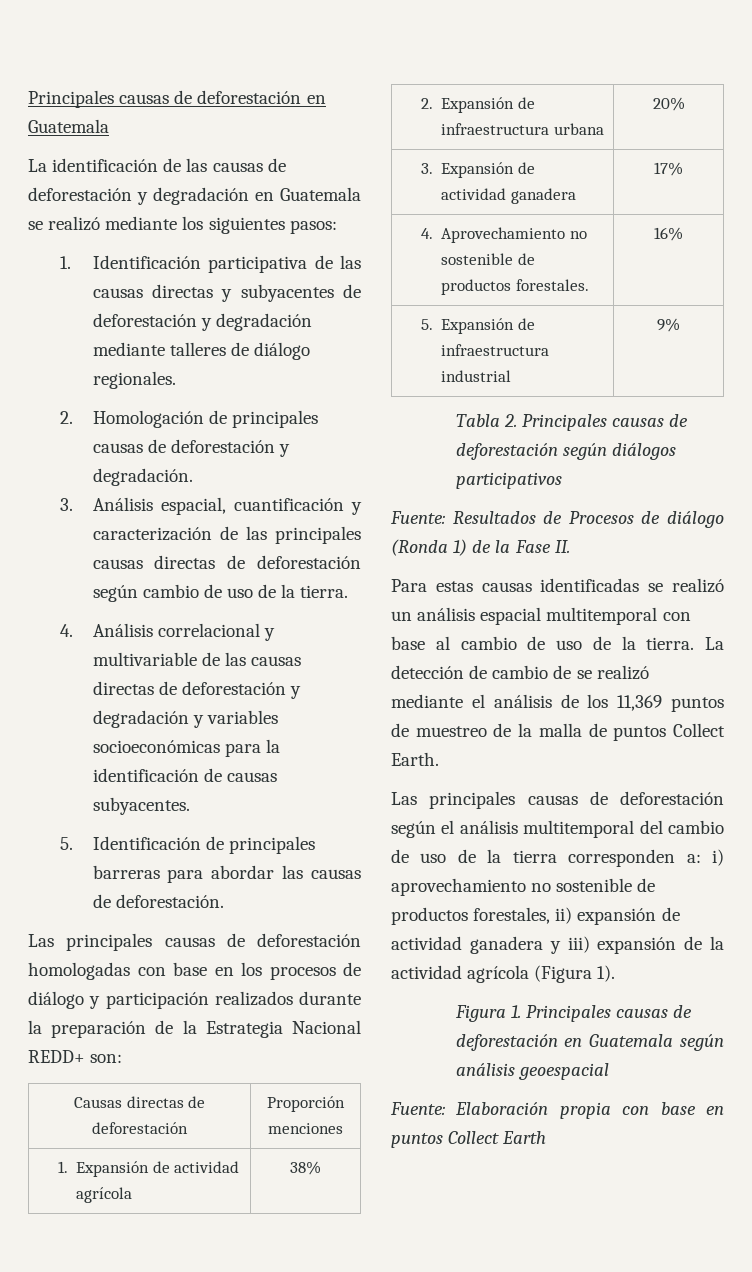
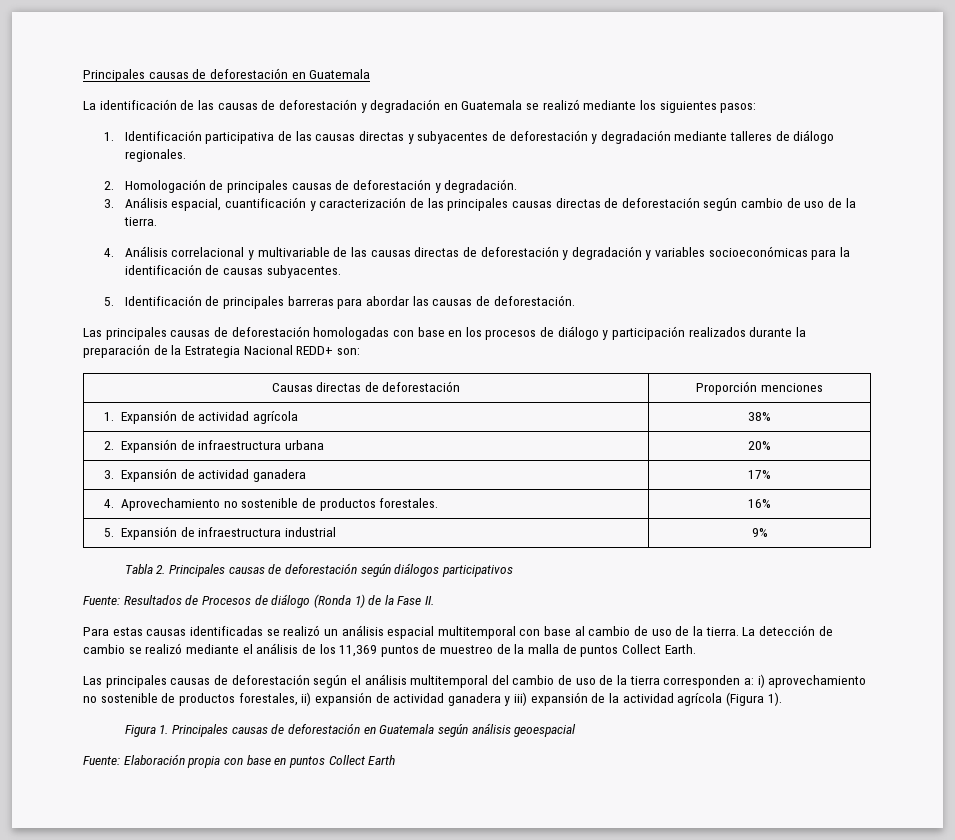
[553,665,572,679] de -> (125, 649) none

